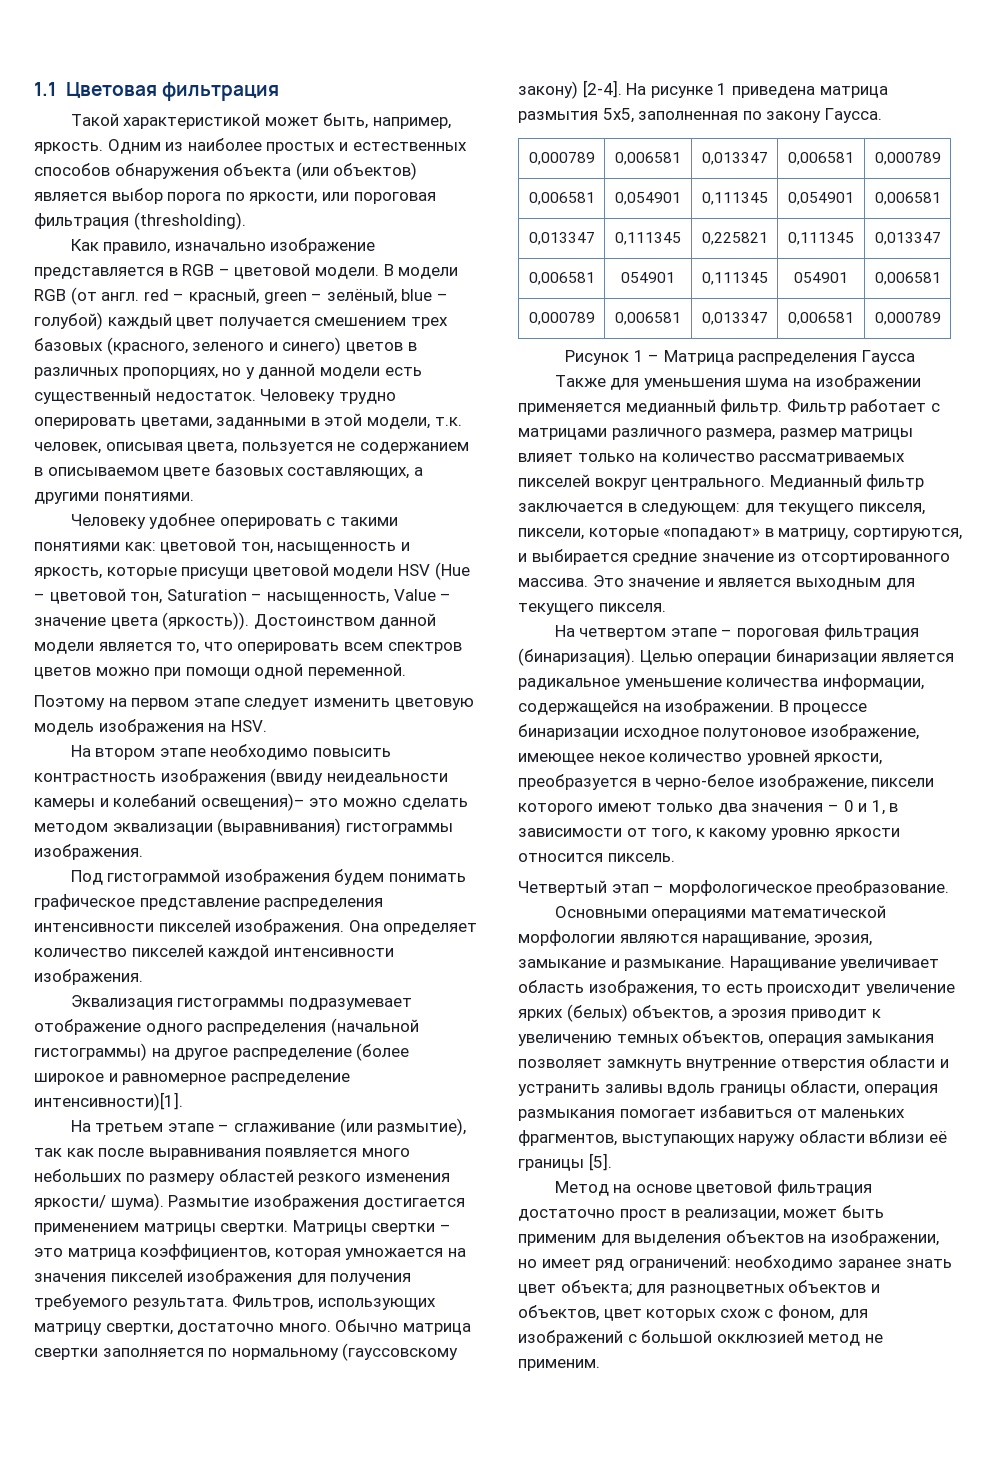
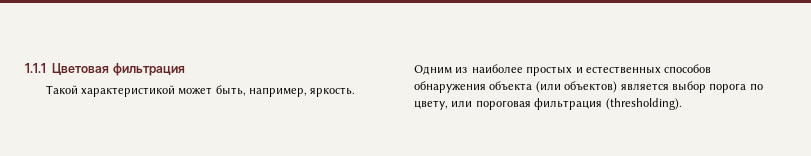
[34,82,56,96] 1.1 -> [25,63,46,73] 1.1.1
[249,192,318,204] яркости, -> [414,100,448,110] цвету,
[70,238,376,254] [34,263,459,279] [34,287,448,305] [34,312,448,330] [34,337,417,355] [34,363,422,379] [34,388,396,404] [34,413,462,429] [34,442,469,454] [34,463,423,479] [34,492,194,504] [70,513,398,529] [34,538,410,554] [34,562,470,580] [34,588,452,604] [34,612,437,630] [34,642,462,654] [34,663,406,679] [34,695,474,710] [34,719,267,735] [70,744,391,760] [34,768,448,786] [34,793,468,811] [34,818,453,836] [34,844,143,860] [70,869,466,885] [34,894,384,910] [34,919,478,935] [34,944,394,960] [34,969,143,985] [70,995,412,1010] [34,1018,419,1036] [34,1043,410,1061] [34,1073,350,1085] [34,1092,183,1111] [70,1118,467,1136] [34,1148,410,1160] [34,1169,450,1185] [34,1193,466,1211] [34,1220,451,1235] [34,1244,466,1260] [34,1269,412,1285] [34,1294,436,1310] [34,1319,471,1335] [34,1343,459,1361] [518,80,888,99] [518,108,882,123] [528,152,595,165] [615,152,681,165] [701,152,768,165] [788,152,854,165] [874,152,941,165] [528,192,595,205] [615,192,681,205] [701,192,768,205] [788,192,854,205] [874,192,941,205] [528,232,595,245] [615,232,681,245] [701,232,768,245] [788,232,854,245] [874,232,941,245] [528,272,595,285] [621,272,675,283] [701,272,768,285] [794,272,848,283] [874,272,941,285] [528,312,595,325] [615,312,681,325] [701,312,768,325] [788,312,854,325] [874,312,941,325] [565,350,915,365] [554,374,921,390] [518,399,940,415] [518,428,914,440] [518,453,906,465] [518,474,925,490] [518,503,925,515] [518,528,962,540] [518,549,950,565] [518,575,915,590] [518,603,666,615] [554,624,919,640] [518,648,955,666] [518,674,924,690] [518,699,868,715] [518,724,919,740] [518,749,883,765] [518,774,935,790] [518,800,899,815] [518,828,900,840] [518,853,675,862] [518,880,950,896] [554,905,886,921] [518,930,872,946] [518,956,940,971] [518,980,955,996] [518,1004,881,1022] [518,1030,935,1046] [518,1055,949,1071] [518,1080,938,1096] [518,1105,906,1121] [518,1130,947,1146] [518,1153,612,1171] [554,1180,872,1196] [518,1205,884,1221] [518,1230,939,1246] [518,1255,952,1271] [518,1280,880,1296] [518,1305,868,1321] [518,1330,883,1346] [518,1359,600,1371] // Как правило, изначально изображение представляется в RGB – цветовой модели. В модели RGB (от англ. red – красный, green – зелёный, blue – голубой) каждый цвет получается смешением трех базовых (красного, зеленого и синего) цветов в различных пропорциях, но у данной модели есть существенный недостаток. Человеку трудно оперировать цветами, заданными в этой модели, т.к. человек, описывая цвета, пользуется не содержанием в описываемом цвете базовых составляющих, а другими понятиями. // Человеку удобнее оперировать с такими понятиями как: цветовой тон, насыщенность и яркость, которые присущи цветовой модели HSV (Hue – цветовой тон, Saturation – насыщенность, Value – значение цвета (яркость)). Достоинством данной модели является то, что оперировать всем спектров цветов можно при помощи одной переменной. // Поэтому на первом этапе следует изменить цветовую модель изображения на HSV. // На втором этапе необходимо повысить контрастность изображения (ввиду неидеальности камеры и колебаний освещения)– это можно сделать методом эквализации (выравнивания) гистограммы изображения. // Под гистограммой изображения будем понимать графическое представление распределения интенсивности пикселей изображения. Она определяет количество пикселей каждой интенсивности изображения. // Эквализация гистограммы подразумевает отображение одного распределения (начальной гистограммы) на другое распределение (более широкое и равномерное распределение интенсивности)[1]. // На третьем этапе – сглаживание (или размытие), так как после выравнивания появляется много небольших по размеру областей резкого изменения яркости/ шума). Размытие изображения достигается применением матрицы свертки. Матрицы свертки – это матрица коэффициентов, которая умножается на значения пикселей изображения для получения требуемого результата. Фильтров, использующих матрицу свертки, достаточно много. Обычно матрица свертки заполняется по нормальному (гауссовскому закону) [2-4]. На рисунке 1 приведена матрица размытия 5х5, заполненная по закону Гаусса. // 0,000789 | 0,006581 | 0,013347 | 0,006581 | 0,000789 // 0,006581 | 0,054901 | 0,111345 | 0,054901 | 0,006581 // 0,013347 | 0,111345 | 0,225821 | 0,111345 | 0,013347 // 0,006581 | 054901 | 0,111345 | 054901 | 0,006581 // 0,000789 | 0,006581 | 0,013347 | 0,006581 | 0,000789 // Рисунок 1 – Матрица распределения Гаусса // Также для уменьшения шума на изображении применяется медианный фильтр. Фильтр работает с матрицами различного размера, размер матрицы влияет только на количество рассматриваемых пикселей вокруг центрального. Медианный фильтр заключается в следующем: для текущего пикселя, пиксели, которые «попадают» в матрицу, сортируются, и выбирается средние значение из отсортированного массива. Это значение и является выходным для текущего пикселя. // На четвертом этапе – пороговая фильтрация (бинаризация). Целью операции бинаризации является радикальное уменьшение количества информации, содержащейся на изображении. В процессе бинаризации исходное полутоновое изображение, имеющее некое количество уровней яркости, преобразуется в черно-белое изображение, пиксели которого имеют только два значения – 0 и 1, в зависимости от того, к какому уровню яркости относится пиксель. // Четвертый этап – морфологическое преобразование. // Основными операциями математической морфологии являются наращивание, эрозия, замыкание и размыкание. Наращивание увеличивает область изображения, то есть происходит увеличение ярких (белых) объектов, а эрозия приводит к увеличению темных объектов, операция замыкания позволяет замкнуть внутренние отверстия области и устранить заливы вдоль границы области, операция размыкания помогает избавиться от маленьких фрагментов, выступающих наружу области вблизи её границы [5]. // Метод на основе цветовой фильтрация достаточно прост в реализации, может быть применим для выделения объектов на изображении, но имеет ряд ограничений: необходимо заранее знать цвет объекта; для разноцветных объектов и объектов, цвет которых схож с фоном, для изображений с большой окклюзией метод не применим. -> (682, 104) none

